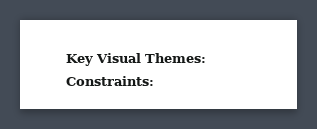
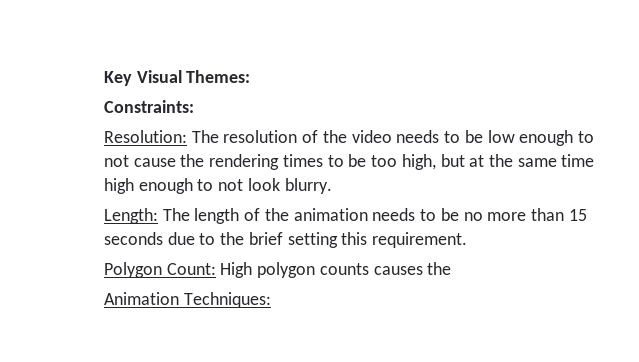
(154, 81) none -> [103,130,594,146] [103,154,595,170] [103,178,332,194] [103,208,587,224] [103,232,468,248] [103,262,452,278] [103,292,271,308] // Resolution: The resolution of the video needs to be low enough to not cause the rendering times to be too high, but at the same time high enough to not look blurry. // Length: The length of the animation needs to be no more than 15 seconds due to the brief setting this requirement. // Polygon Count: High polygon counts causes the // Animation Techniques:

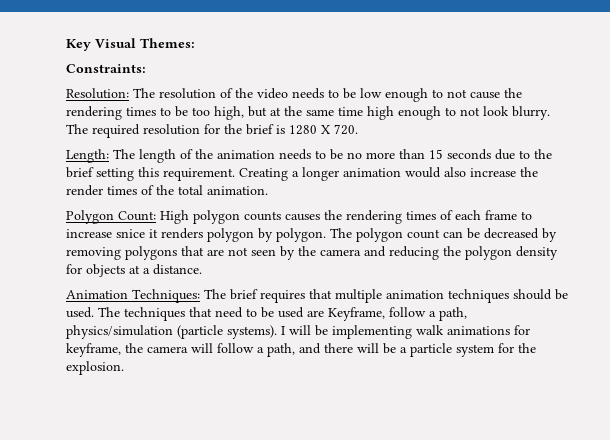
(332, 186) none -> [65,124,358,138] The required resolution for the brief is 1280 X 720.
(468, 240) none -> [238,167,538,181] [65,185,268,196] Creating a longer animation would also increase the render times of the total animation.
[103,292,271,308] // Animation Techniques: -> [345,210,532,224] [65,228,557,242] [65,246,558,260] [65,264,202,277] [65,289,568,303] [65,307,467,321] [65,325,530,339] [65,343,536,357] [65,361,124,375] rendering times of each frame to increase snice it renders polygon by polygon. The polygon count can be decreased by removing polygons that are not seen by the camera and reducing the polygon density for objects at a distance. // Animation Techniques: The brief requires that multiple animation techniques should be used. The techniques that need to be used are Keyframe, follow a path, physics/simulation (particle systems). I will be implementing walk animations for keyframe, the camera will follow a path, and there will be a particle system for the explosion.

